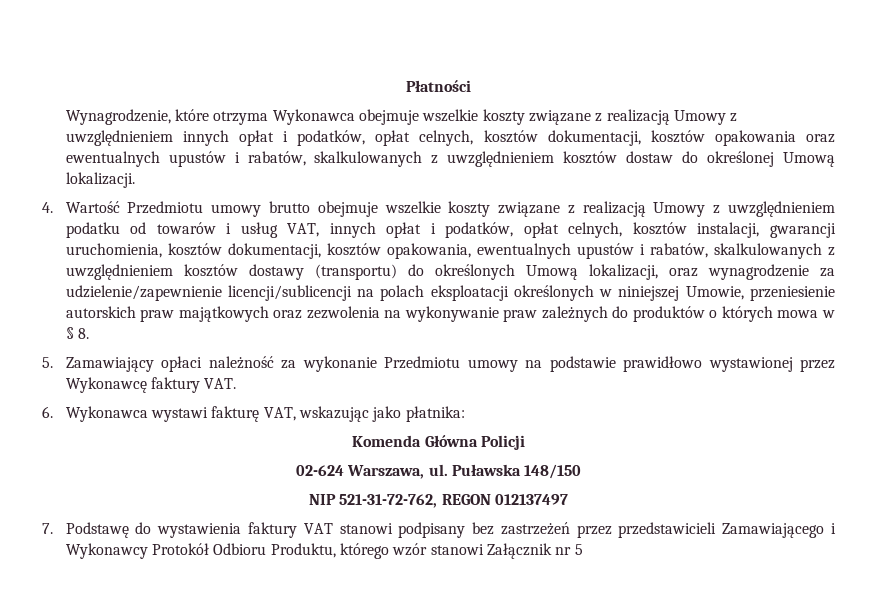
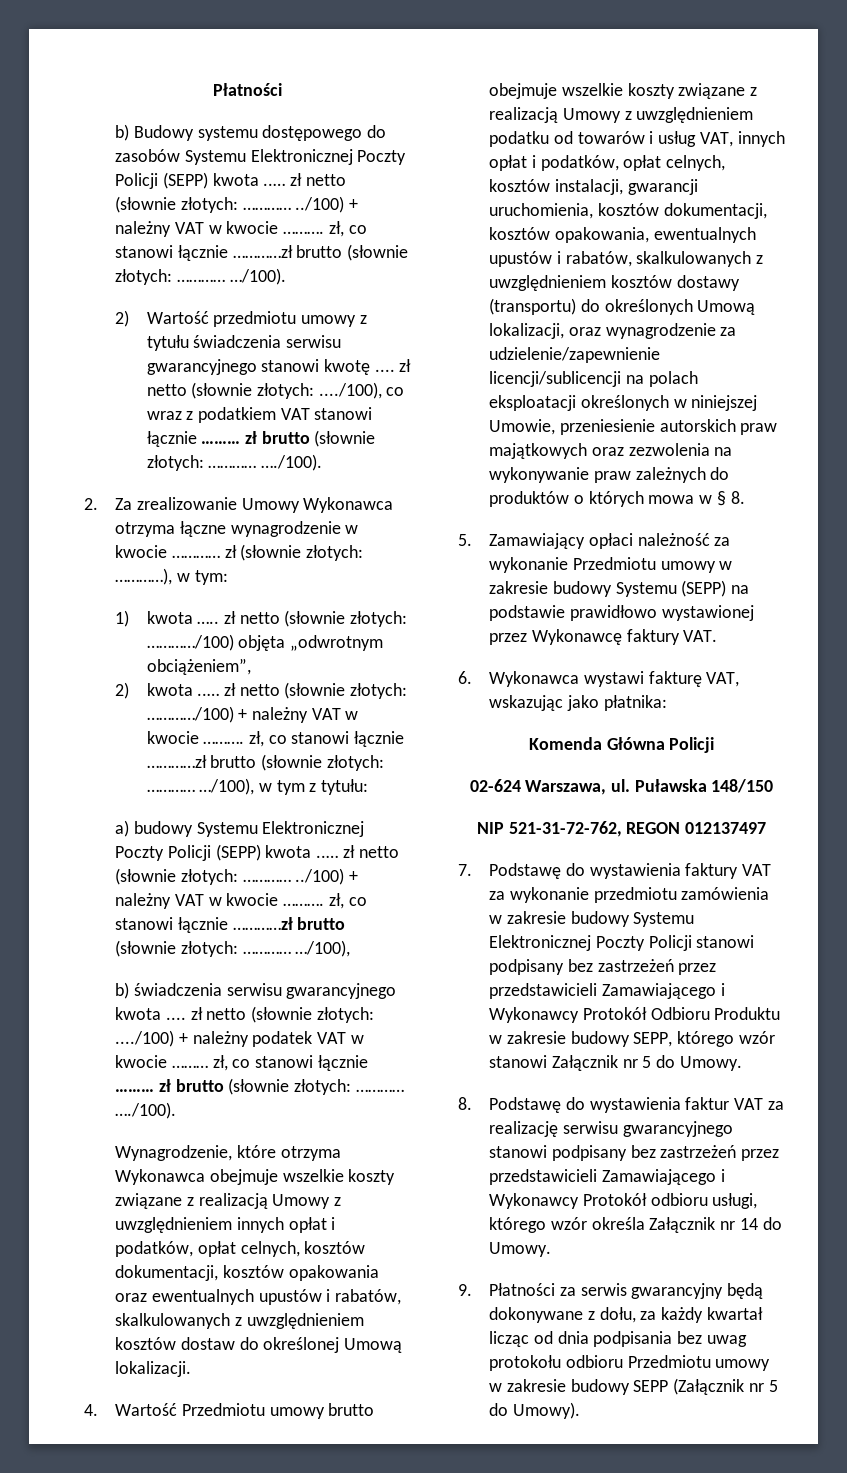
[406,80,471,92] Płatności -> [213,83,282,96] [115,124,387,141] [115,149,407,165] [115,172,346,189] [115,196,359,213] [115,221,367,237] [115,244,409,261] [115,268,286,285] [115,310,367,327] [146,335,341,351] [146,359,412,375] [146,382,405,399] [146,407,373,423] [146,430,376,447] [146,454,322,471] [84,497,394,513] [115,521,359,537] [115,544,364,561] [115,568,228,585] [115,610,408,627] [146,634,383,651] [146,658,251,675] [115,682,408,699] [146,706,359,723] [146,731,405,747] [146,754,384,771] [146,778,369,795] [115,820,365,837] [115,844,399,861] [115,868,359,885] [115,893,367,909] [115,917,346,933] [115,940,351,957] [115,982,397,999] [115,1006,374,1023] [115,1030,364,1047] [115,1055,368,1071] [115,1078,404,1095] [115,1102,177,1119] Płatności // b) Budowy systemu dostępowego do zasobów Systemu Elektronicznej Poczty Policji (SEPP) kwota ..… zł netto (słownie złotych: ………… ../100) + należny VAT w kwocie ………. zł, co stanowi łącznie …………zł brutto (słownie złotych: ………… …/100). // 2) Wartość przedmiotu umowy z tytułu świadczenia serwisu gwarancyjnego stanowi kwotę .... zł netto (słownie złotych: ..../100), co wraz z podatkiem VAT stanowi łącznie ……… zł brutto (słownie złotych: ………… …./100). // 2. Za zrealizowanie Umowy Wykonawca otrzyma łączne wynagrodzenie w kwocie ………… zł (słownie złotych: …………), w tym: // 1) kwota ….. zł netto (słownie złotych: …………/100) objęta „odwrotnym obciążeniem”, // 2) kwota ..… zł netto (słownie złotych: …………/100) + należny VAT w kwocie ………. zł, co stanowi łącznie …………zł brutto (słownie złotych: ………… …/100), w tym z tytułu: // a) budowy Systemu Elektronicznej Poczty Policji (SEPP) kwota ..… zł netto (słownie złotych: ………… ../100) + należny VAT w kwocie ………. zł, co stanowi łącznie …………zł brutto (słownie złotych: ………… …/100), // b) świadczenia serwisu gwarancyjnego kwota .... zł netto (słownie złotych: ..../100) + należny podatek VAT w kwocie ……… zł, co stanowi łącznie ……… zł brutto (słownie złotych: ………… …./100).
(518, 365) none -> [719,561,733,570] [489,580,727,597] w zakresie budowy Systemu (SEPP)
(333, 528) none -> [489,887,770,903] [489,911,695,927] [489,935,692,951] za wykonanie przedmiotu zamówienia w zakresie budowy Systemu Elektronicznej Poczty Policji
[270,543,336,558] Produktu, -> [714,1007,781,1020] [489,1031,673,1047] Produktu w zakresie budowy SEPP,
(583, 549) none -> [656,1055,742,1071] [458,1097,784,1113] [489,1121,733,1137] [489,1145,780,1161] [489,1169,725,1185] [489,1193,758,1209] [489,1217,782,1233] [489,1242,552,1257] [458,1283,764,1299] [489,1307,763,1323] [489,1331,747,1347] [489,1355,771,1371] [489,1378,778,1395] [489,1402,580,1419] do Umowy. // 8. Podstawę do wystawienia faktur VAT za realizację serwisu gwarancyjnego stanowi podpisany bez zastrzeżeń przez przedstawicieli Zamawiającego i Wykonawcy Protokół odbioru usługi, którego wzór określa Załącznik nr 14 do Umowy. // 9. Płatności za serwis gwarancyjny będą dokonywane z dołu, za każdy kwartał licząc od dnia podpisania bez uwag protokołu odbioru Przedmiotu umowy w zakresie budowy SEPP (Załącznik nr 5 do Umowy).

